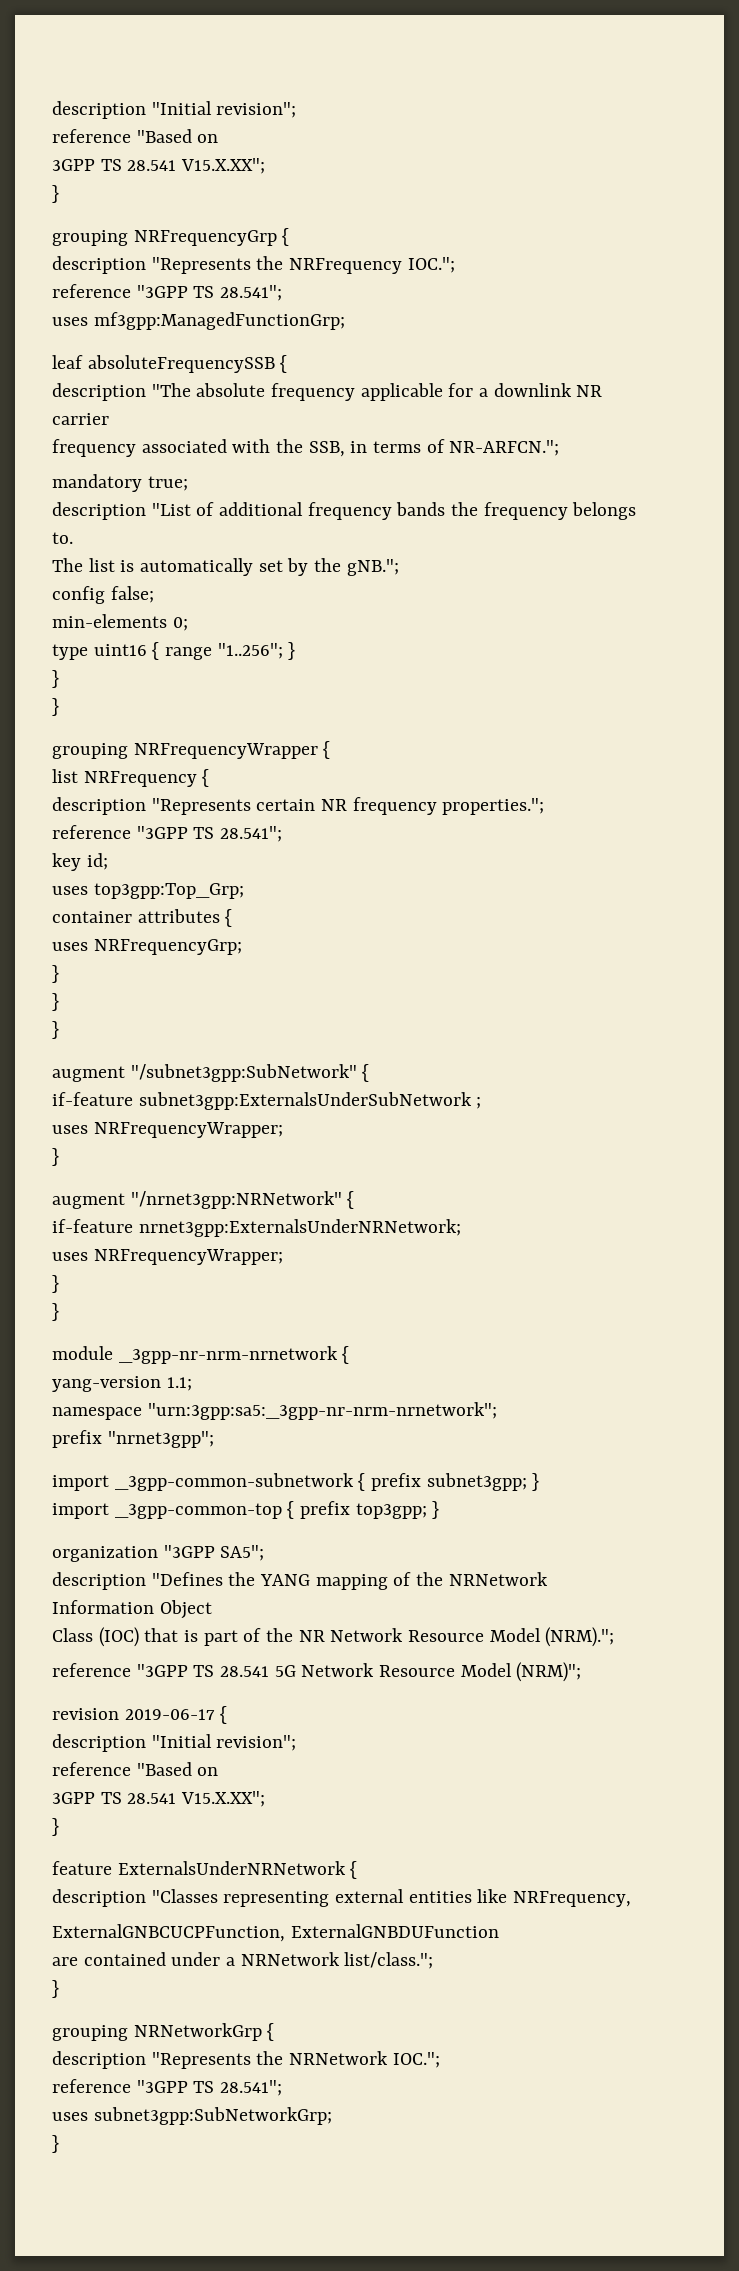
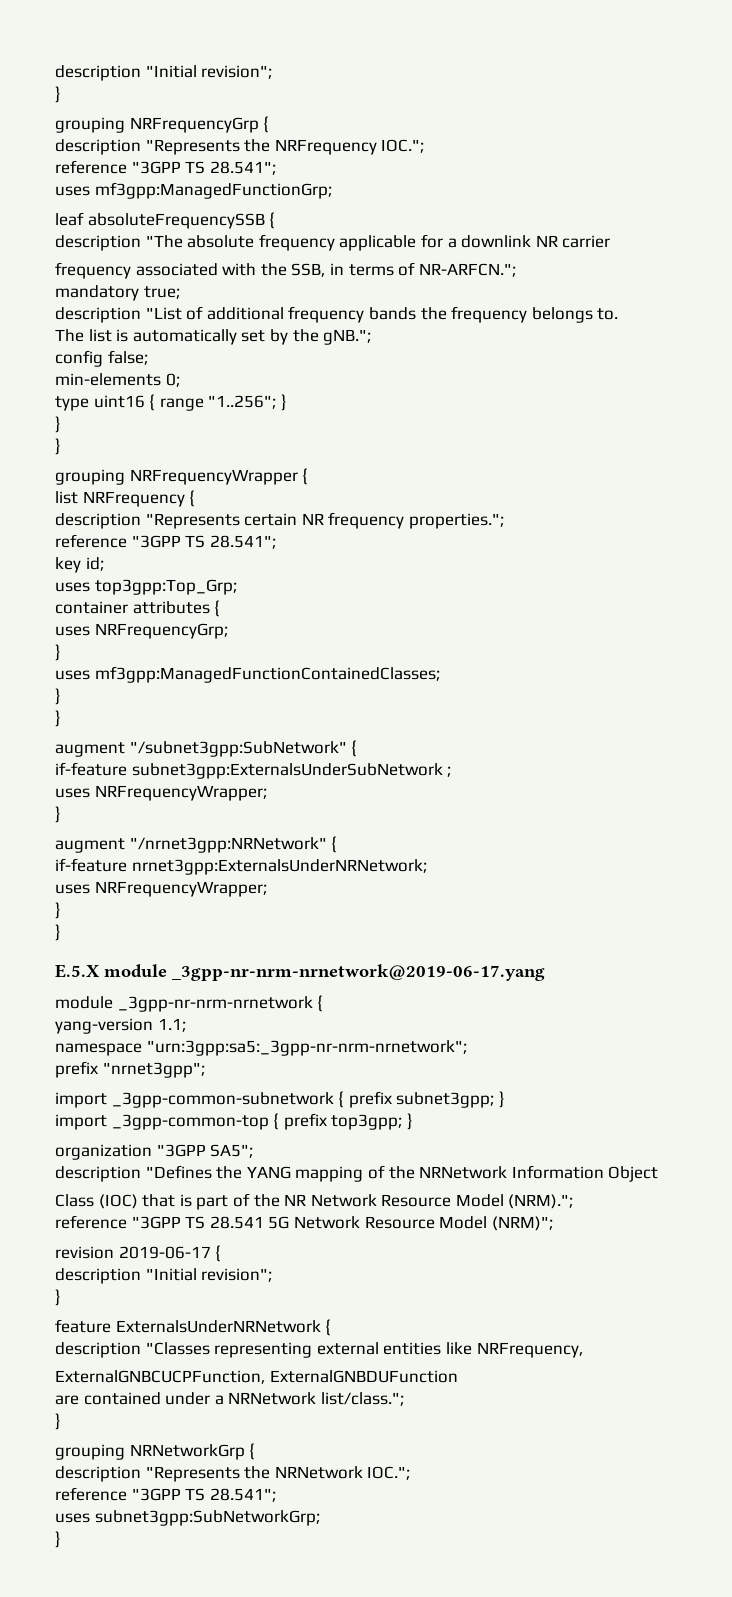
[52,101,297,119] [52,129,219,143] [52,158,266,174] description "Initial revision"; // reference "Based on // 3GPP TS 28.541 V15.X.XX"; -> [55,65,273,81] description "Initial revision";
(59, 974) none -> [55,666,440,683] // uses mf3gpp:ManagedFunctionContainedClasses;
(59, 1312) none -> [55,964,545,981] // E.5.X module _3gpp-nr-nrm-nrnetwork@2019-06-17.yang
[52,1762,219,1776] [52,1791,266,1807] // reference "Based on // 3GPP TS 28.541 V15.X.XX"; -> (273, 1275) none

